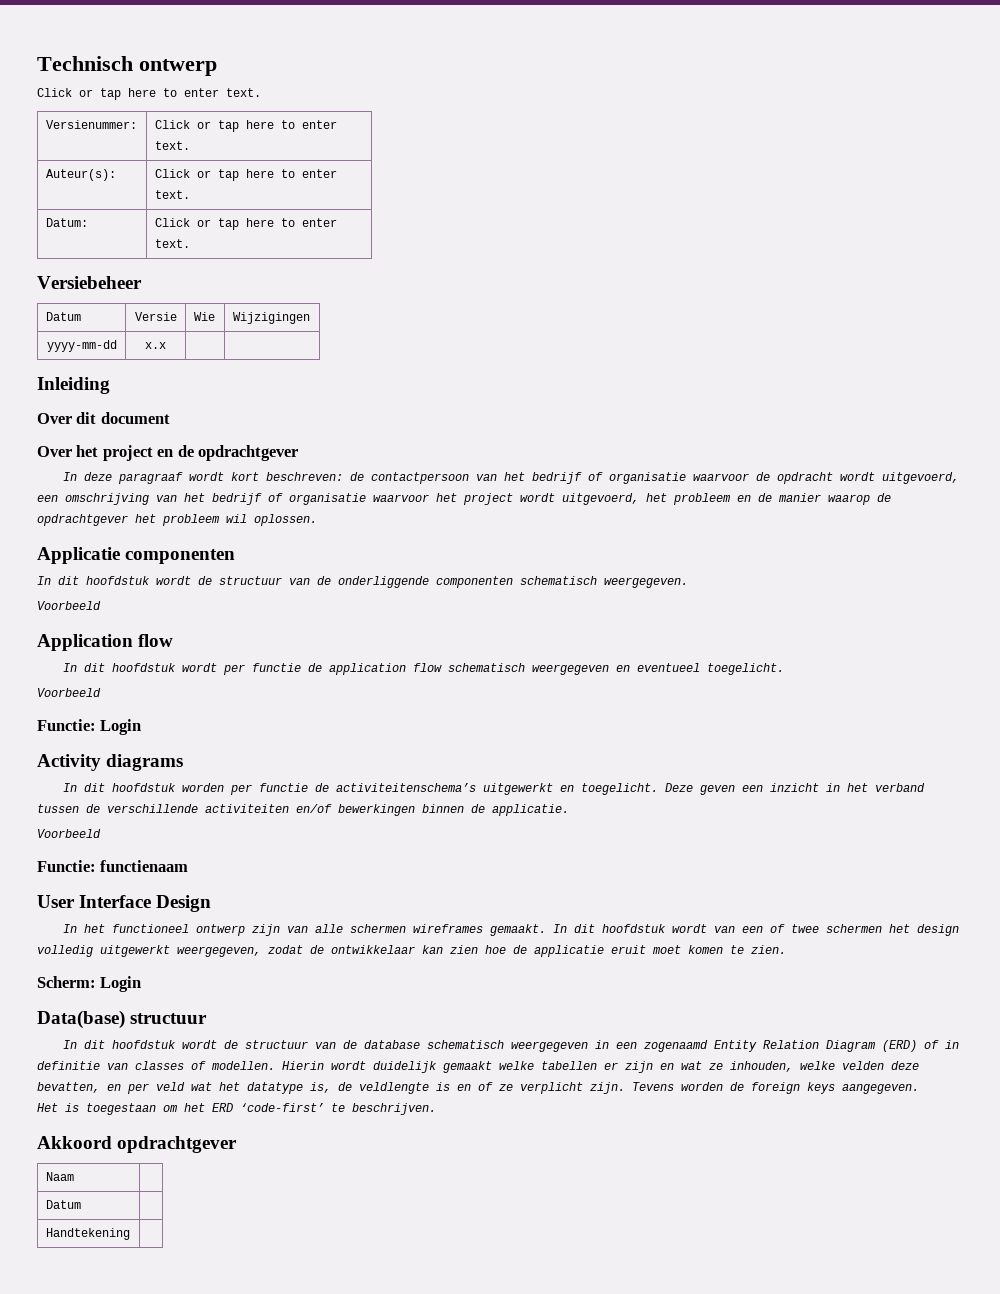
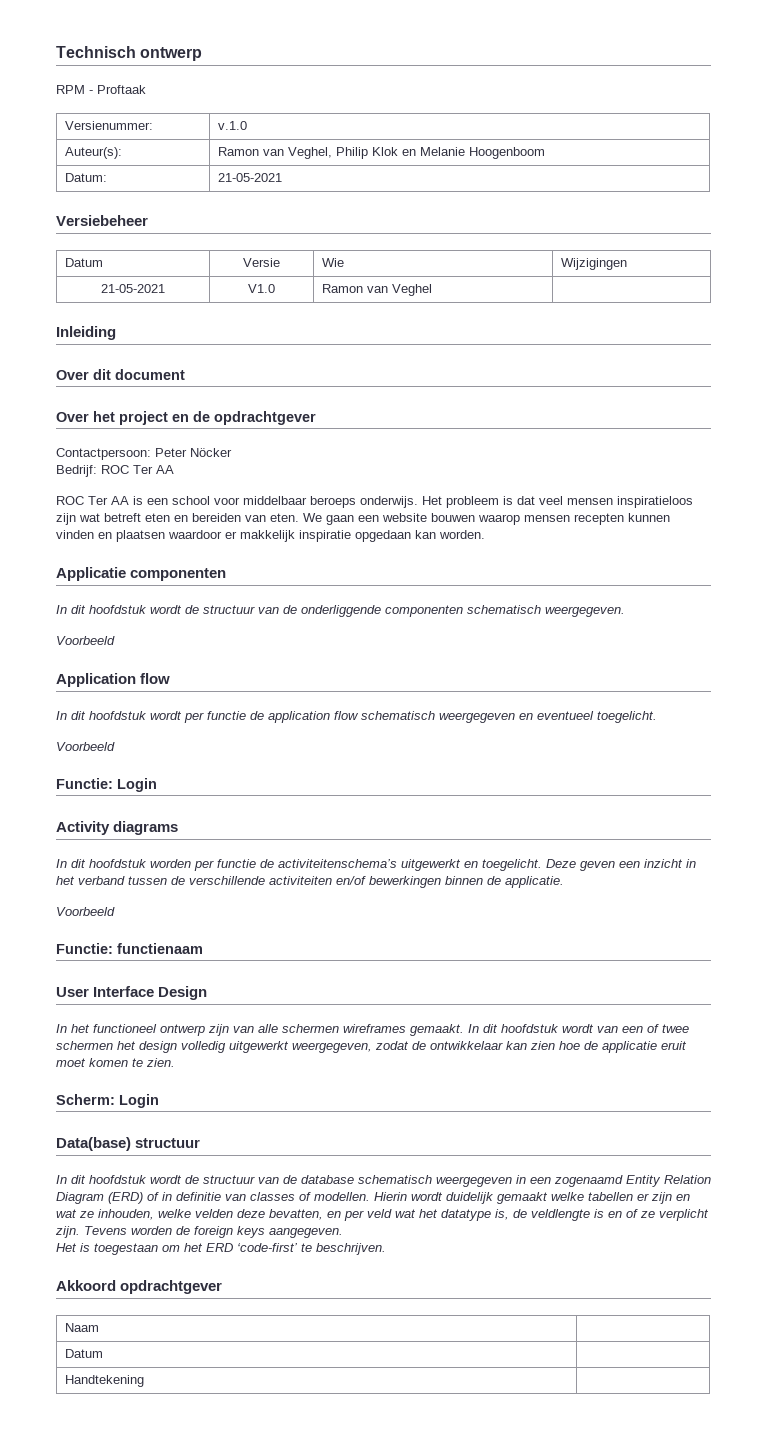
[37,88,261,100] [45,120,137,129] [154,120,337,132] [154,141,190,150] [45,169,116,181] [154,169,337,181] [154,190,190,199] [45,218,88,227] [154,218,337,230] [154,239,190,248] Click or tap here to enter text. // Versienummer: | Click or tap here to enter text. // Auteur(s): | Click or tap here to enter text. // Datum: | Click or tap here to enter text. -> [56,85,146,94] [65,121,154,130] [218,121,248,130] [65,147,123,159] [218,147,546,159] [65,173,108,182] [218,173,283,182] RPM - Proftaak // Versienummer: | v.1.0 // Auteur(s): | Ramon van Veghel, Philip Klok en Melanie Hoogenboom // Datum: | 21-05-2021
[46,340,117,352] [145,342,166,349] yyyy-mm-dd | x.x | -> [101,284,165,293] [247,284,275,293] [322,284,433,296] 21-05-2021 | V1.0 | Ramon van Veghel
[63,472,960,484] [37,493,891,505] [37,514,317,526] In deze paragraaf wordt kort beschreven: de contactpersoon van het bedrijf of organisatie waarvoor de opdracht wordt uitgevoerd, een omschrijving van het bedrijf of organisatie waarvoor het project wordt uitgevoerd, het probleem en de manier waarop de opdrachtgever het probleem wil oplossen. -> [56,448,232,460] [56,465,174,477] [56,496,693,508] [56,513,670,525] [56,530,485,542] Contactpersoon: Peter Nöcker // Bedrijf: ROC Ter AA // ROC Ter AA is een school voor middelbaar beroeps onderwijs. Het probleem is dat veel mensen inspiratieloos zijn wat betreft eten en bereiden van eten. We gaan een website bouwen waarop mensen recepten kunnen vinden en plaatsen waardoor er makkelijk inspiratie opgedaan kan worden.

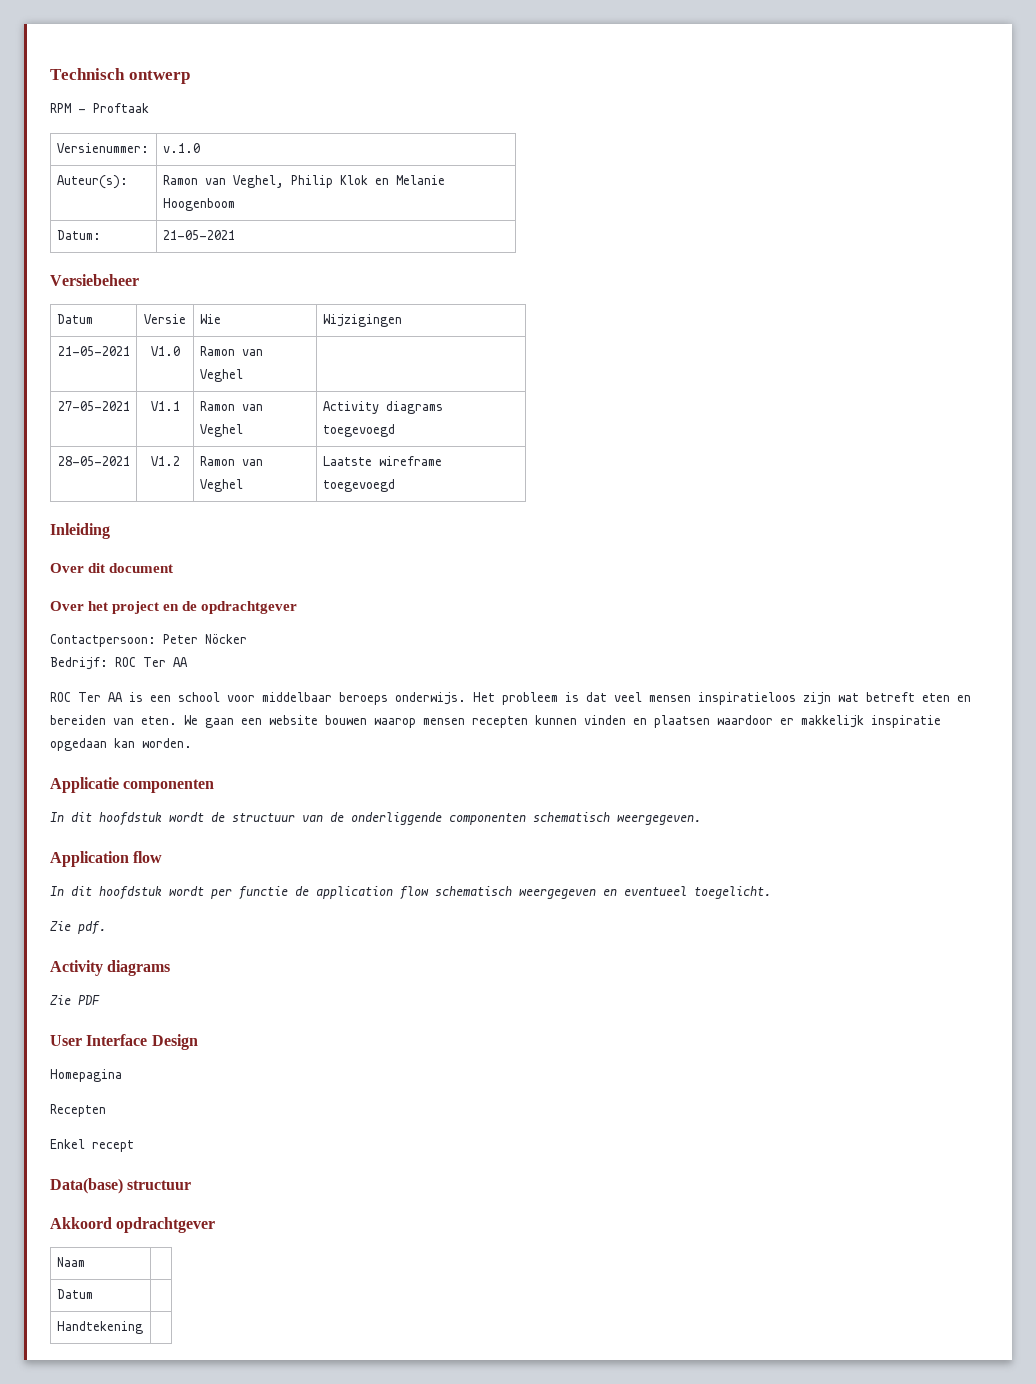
(433, 290) none -> [57,401,130,411] [150,401,180,411] [199,401,263,411] [199,424,243,437] [322,401,443,414] [322,424,395,437] [57,456,130,466] [150,456,180,466] [199,456,263,466] [199,479,243,492] [322,456,442,466] [322,479,395,492] // 27-05-2021 | V1.1 | Ramon van Veghel | Activity diagrams toegevoegd // 28-05-2021 | V1.2 | Ramon van Veghel | Laatste wireframe toegevoegd
[56,636,115,645] // Voorbeeld -> (701, 820) none
[56,742,115,751] [56,778,157,792] Voorbeeld // Functie: Login -> [50,921,106,935] Zie pdf.
[56,859,696,871] [56,876,564,888] [56,907,115,916] [56,943,203,954] [56,986,208,1000] [56,1024,689,1036] [56,1041,687,1053] [56,1058,175,1067] [56,1094,159,1108] [56,1137,201,1151] [56,1175,711,1187] [56,1192,690,1204] [56,1209,709,1221] [55,1226,343,1238] [56,1243,386,1255] In dit hoofdstuk worden per functie de activiteitenschema’s uitgewerkt en toegelicht. Deze geven een inzicht in het verband tussen de verschillende activiteiten en/of bewerkingen binnen de applicatie. // Voorbeeld // Functie: functienaam // User Interface Design // In het functioneel ontwerp zijn van alle schermen wireframes gemaakt. In dit hoofdstuk wordt van een of twee schermen het design volledig uitgewerkt weergegeven, zodat de ontwikkelaar kan zien hoe de applicatie eruit moet komen te zien. // Scherm: Login // Data(base) structuur // In dit hoofdstuk wordt de structuur van de database schematisch weergegeven in een zogenaamd Entity Relation Diagram (ERD) of in definitie van classes of modellen. Hierin wordt duidelijk gemaakt welke tabellen er zijn en wat ze inhouden, welke velden deze bevatten, en per veld wat het datatype is, de veldlengte is en of ze verplicht zijn. Tevens worden de foreign keys aangegeven. // Het is toegestaan om het ERD ‘code-first’ te beschrijven. -> [50,995,100,1005] [50,1034,198,1050] [50,1069,122,1082] [50,1104,106,1117] [50,1139,134,1152] [50,1178,192,1194] Zie PDF // User Interface Design // Homepagina // Recepten // Enkel recept // Data(base) structuur

